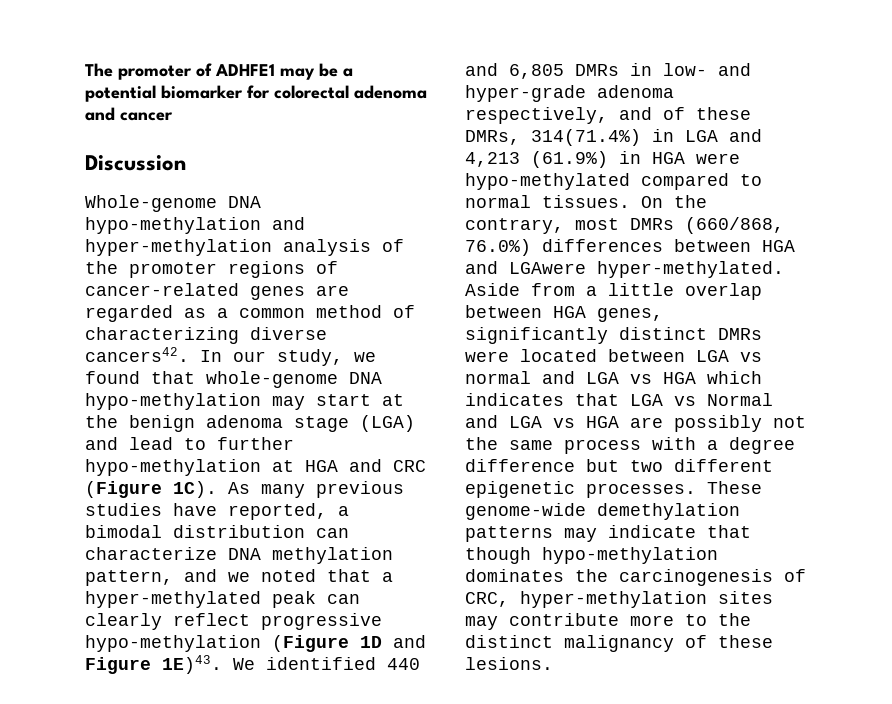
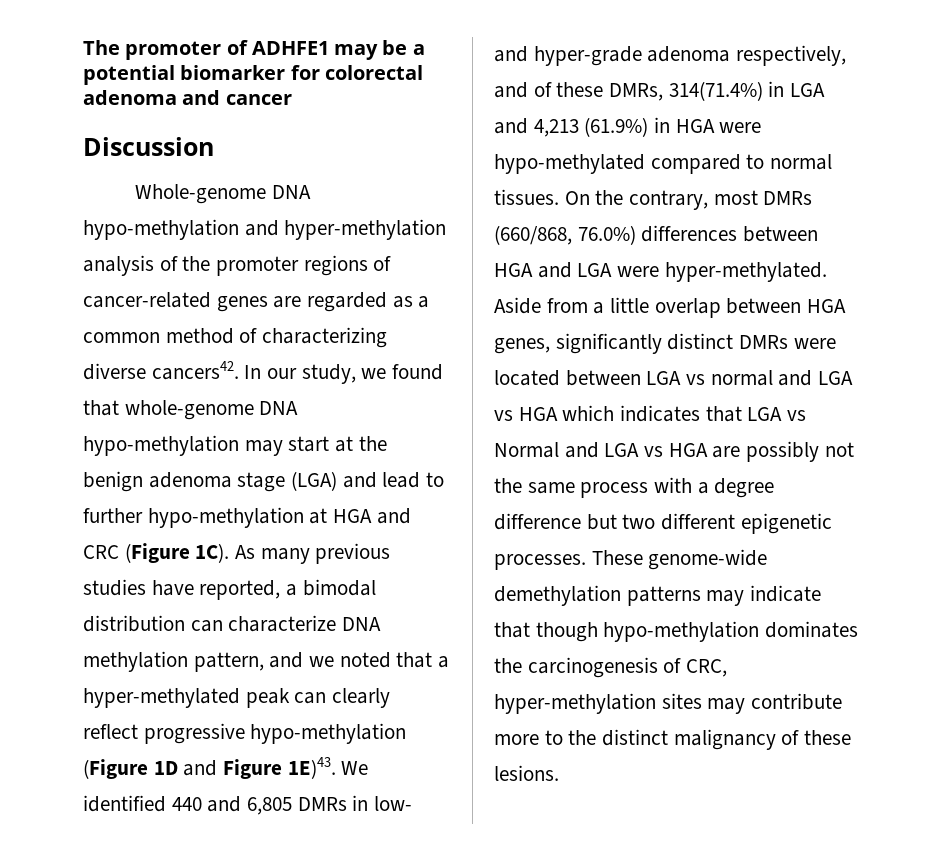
[509,262,586,274] LGAwere -> [577,263,660,277] LGA were

